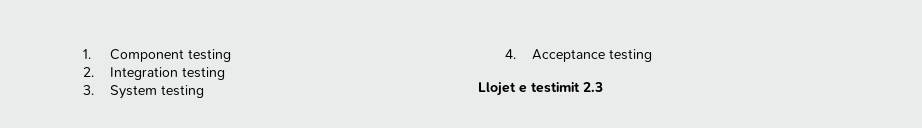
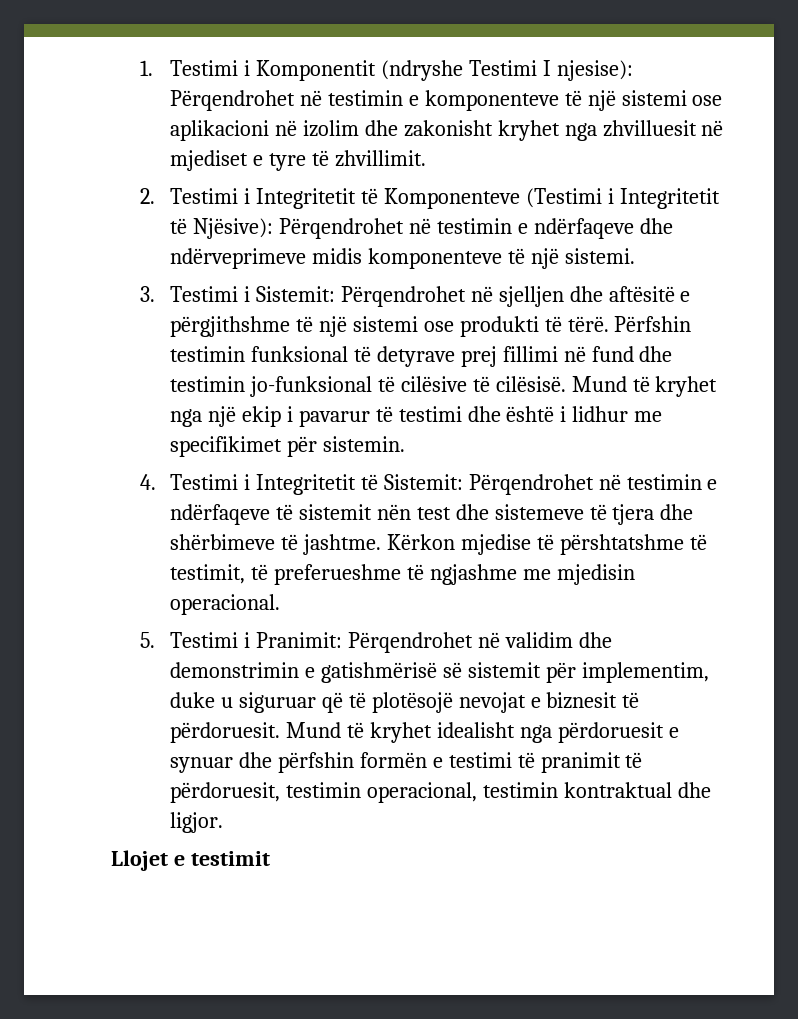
[109,49,231,62] [82,67,225,80] [82,85,204,99] [504,49,652,62] Component testing // 2. Integration testing // 3. System testing // 4. Acceptance testing -> [169,60,633,81] [169,90,723,111] [169,120,724,141] [169,150,426,171] [140,188,720,209] [169,218,673,239] [169,248,635,269] [140,286,691,307] [169,316,692,337] [169,346,673,367] [169,376,718,397] [169,406,663,427] [169,436,405,457] [140,474,718,495] [169,504,694,525] [169,534,707,555] [169,564,635,585] [169,594,280,615] [140,632,612,653] [169,662,709,683] [169,692,640,713] [169,722,679,743] [169,752,643,773] [169,782,711,803] [169,812,223,833] Testimi i Komponentit (ndryshe Testimi I njesise): Përqendrohet në testimin e komponenteve të një sistemi ose aplikacioni në izolim dhe zakonisht kryhet nga zhvilluesit në mjediset e tyre të zhvillimit. // 2. Testimi i Integritetit të Komponenteve (Testimi i Integritetit të Njësive): Përqendrohet në testimin e ndërfaqeve dhe ndërveprimeve midis komponenteve të një sistemi. // 3. Testimi i Sistemit: Përqendrohet në sjelljen dhe aftësitë e përgjithshme të një sistemi ose produkti të tërë. Përfshin testimin funksional të detyrave prej fillimi në fund dhe testimin jo-funksional të cilësive të cilësisë. Mund të kryhet nga një ekip i pavarur të testimi dhe është i lidhur me specifikimet për sistemin. // 4. Testimi i Integritetit të Sistemit: Përqendrohet në testimin e ndërfaqeve të sistemit nën test dhe sistemeve të tjera dhe shërbimeve të jashtme. Kërkon mjedise të përshtatshme të testimit, të preferueshme të ngjashme me mjedisin operacional. // 5. Testimi i Pranimit: Përqendrohet në validim dhe demonstrimin e gatishmërisë së sistemit për implementim, duke u siguruar që të plotësojë nevojat e biznesit të përdoruesit. Mund të kryhet idealisht nga përdoruesit e synuar dhe përfshin formën e testimi të pranimit të përdoruesit, testimin operacional, testimin kontraktual dhe ligjor.
[583,82,603,92] 2.3 -> (270, 858) none

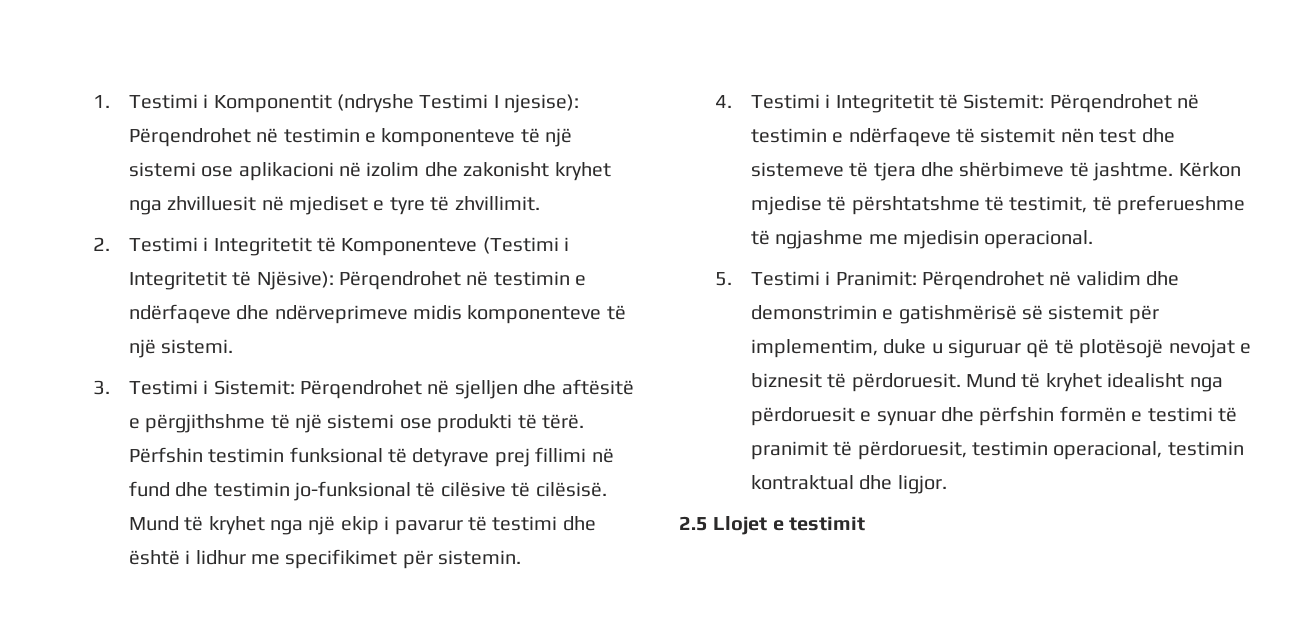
(223, 822) none -> [679,516,708,531] 2.5

